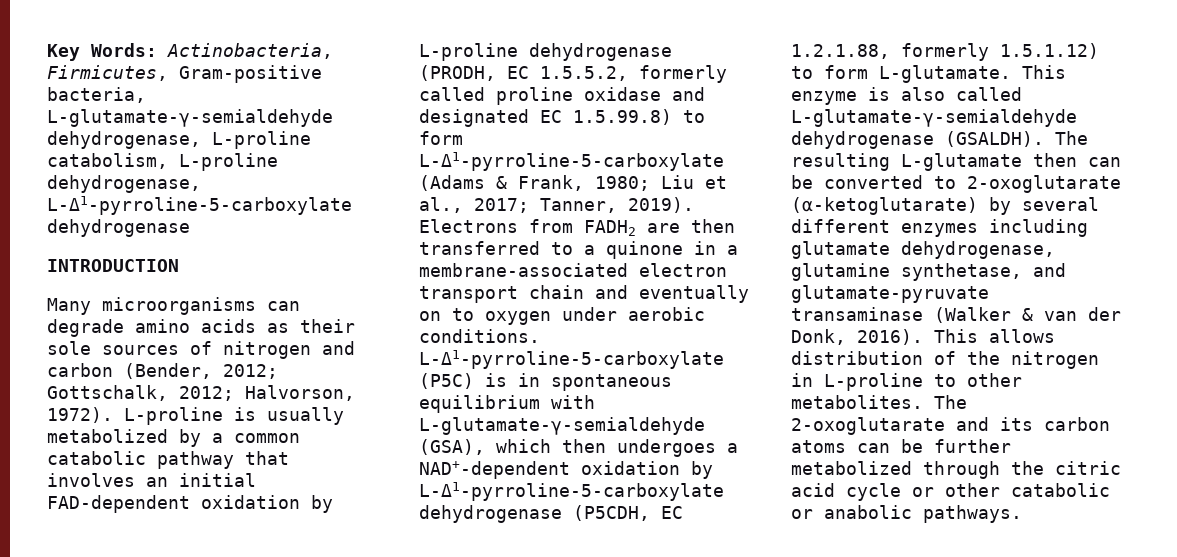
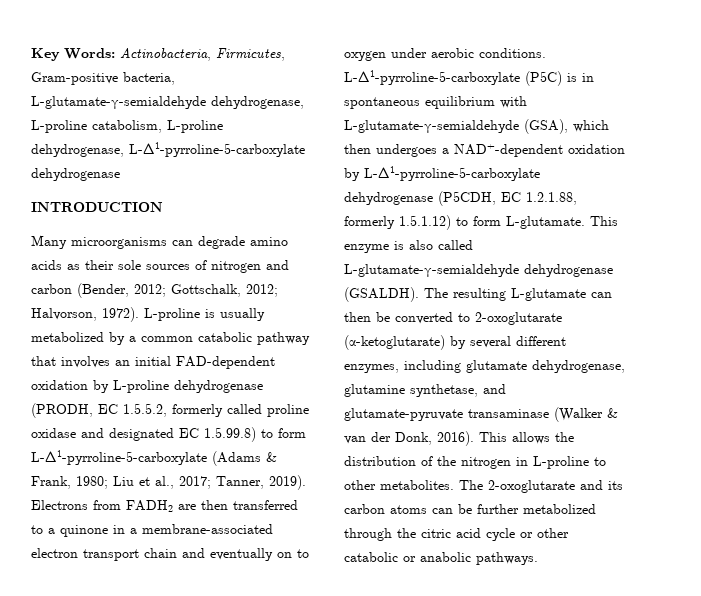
[1033,153,1121,167] then can -> [591,292,612,298] [344,312,371,322] can then
[901,223,978,237] enzymes -> [344,364,399,373] enzymes,
(1055, 336) none -> [555,432,574,442] the

